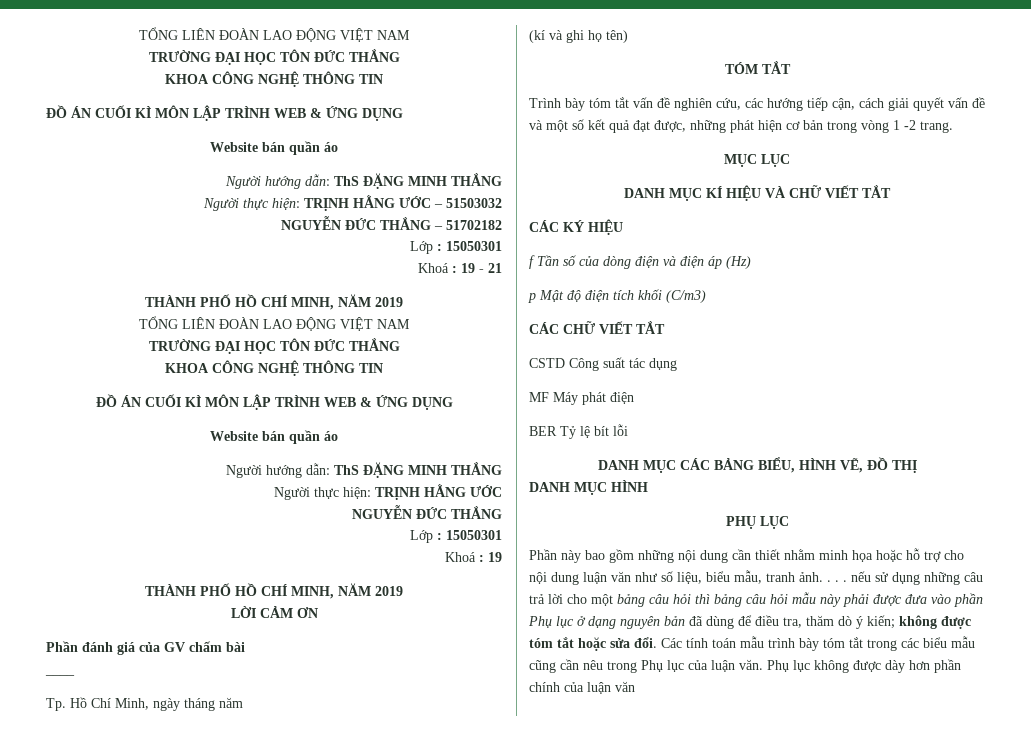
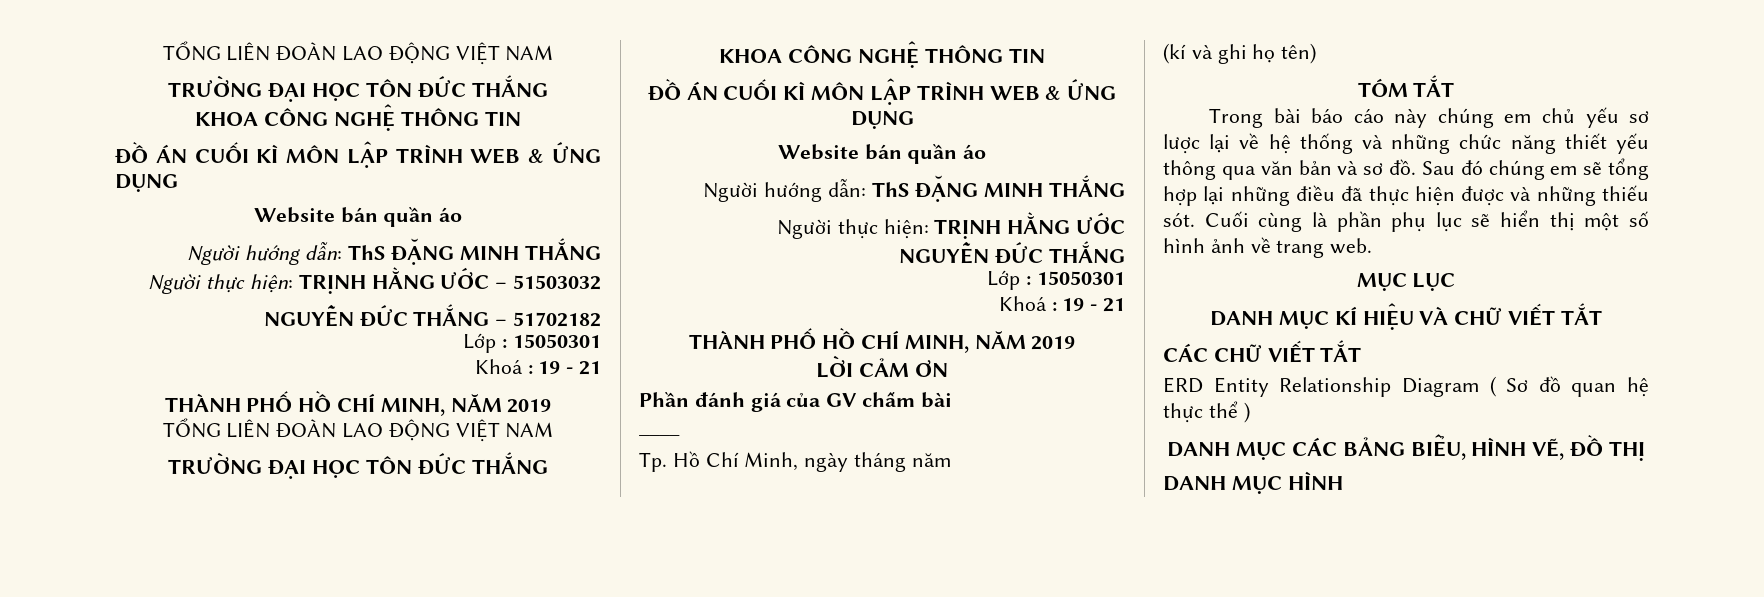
(502, 557) none -> [1090,298,1125,312] - 21
[529,97,985,111] [529,119,953,133] Trình bày tóm tắt vấn đề nghiên cứu, các hướng tiếp cận, cách giải quyết vấn đề và một số kết quả đạt được, những phát hiện cơ bản trong vòng 1 -2 trang. -> [1209,107,1649,128] [1163,133,1649,154] [1163,158,1649,180] [1163,185,1649,206] [1163,210,1649,232] [1163,237,1373,258] Trong bài báo cáo này chúng em chủ yếu sơ lược lại về hệ thống và những chức năng thiết yếu thông qua văn bản và sơ đồ. Sau đó chúng em sẽ tổng hợp lại những điều đã thực hiện được và những thiếu sót. Cuối cùng là phần phụ lục sẽ hiển thị một số hình ảnh về trang web.
[563,219,623,235] [529,255,751,269] [528,289,706,303] [529,321,665,334] [529,357,677,371] [529,392,634,405] [529,424,628,439] KÝ HIỆU // f Tần số của dòng điện và điện áp (Hz) // p Mật độ điện tích khối (C/m3) // CÁC CHỮ VIẾT TẮT // CSTD Công suất tác dụng // MF Máy phát điện // BER Tỷ lệ bít lỗi -> [1213,340,1362,363] [1163,376,1649,397] [1163,401,1250,423] CHỮ VIẾT TẮT // ERD Entity Relationship Diagram ( Sơ đồ quan hệ thực thể )
[725,516,789,529] [529,548,964,563] [529,570,983,585] [529,592,983,607] [528,615,971,629] [529,636,975,651] [529,659,961,673] [529,681,635,694] // PHỤ LỤC // Phần này bao gồm những nội dung cần thiết nhằm minh họa hoặc hỗ trợ cho nội dung luận văn như số liệu, biểu mẫu, tranh ảnh. . . . nếu sử dụng những câu trả lời cho một bảng câu hỏi thì bảng câu hỏi mẫu này phải được đưa vào phần Phụ lục ở dạng nguyên bản đã dùng để điều tra, thăm dò ý kiến; không được tóm tắt hoặc sửa đổi. Các tính toán mẫu trình bày tóm tắt trong các biểu mẫu cũng cần nêu trong Phụ lục của luận văn. Phụ lục không được dày hơn phần chính của luận văn -> (1343, 480) none

